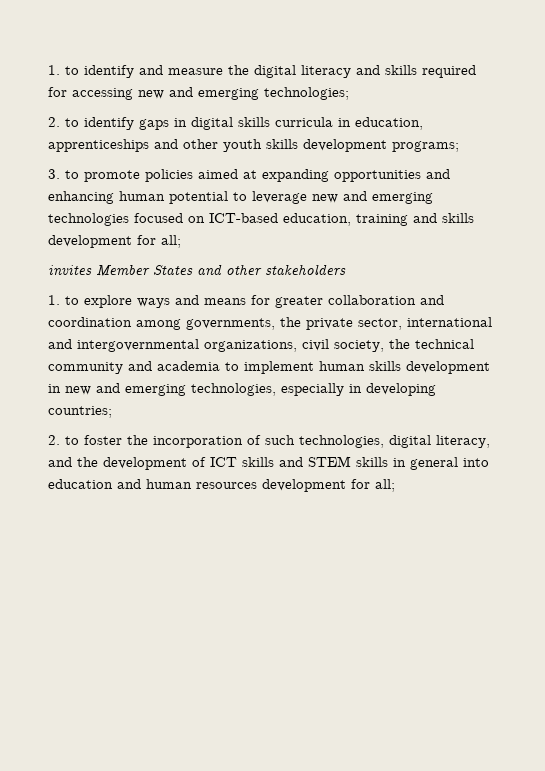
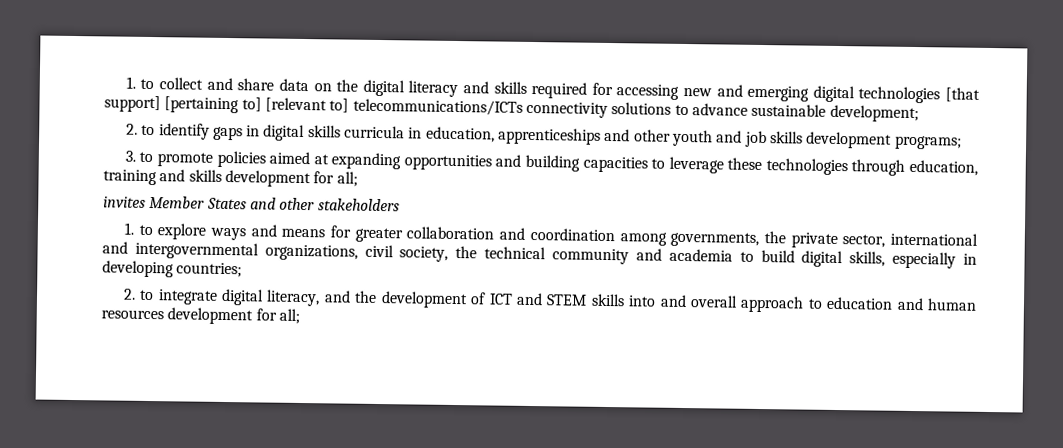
[48,65,223,78] 1. to identify and measure -> [125,76,332,92] 1. to collect and share data on
[264,87,349,100] technologies; -> [812,85,980,104] [104,95,919,123] digital technologies [that support] [pertaining to] [relevant to] telecommunications/ICTs connectivity solutions to advance sustainable development;
(262, 145) none -> [716,130,767,148] and job
[48,191,433,204] [48,213,278,226] enhancing human potential to leverage new and emerging technologies focused on ICT-based -> [525,154,906,176] building capacities to leverage these technologies through
[244,361,490,374] [48,383,276,396] implement human skills development in new and emerging technologies, -> [760,250,886,268] build digital skills,
[84,435,384,448] foster the incorporation of such technologies, -> [157,289,218,305] integrate
[242,457,274,467] skills -> (513, 299) none
[393,457,489,470] in general into -> [628,294,823,313] into and overall approach to

